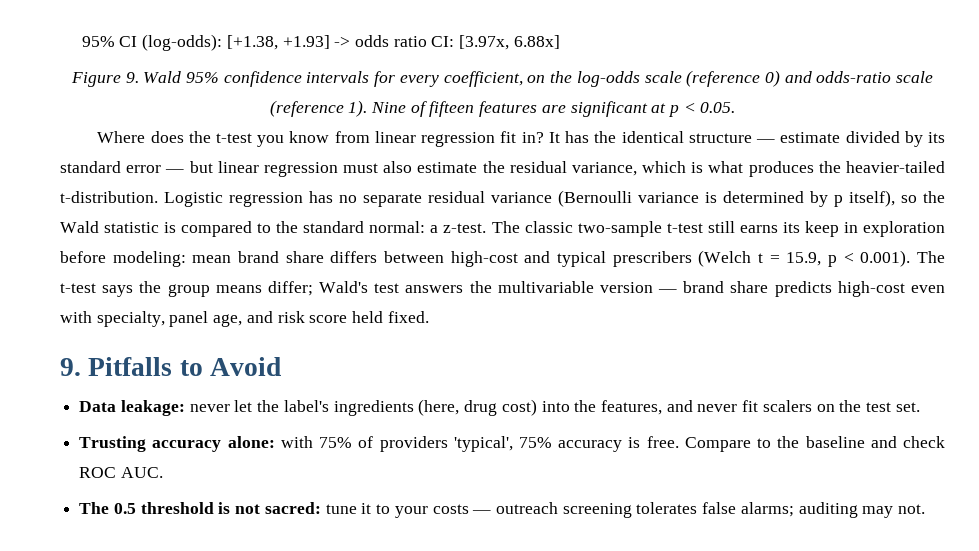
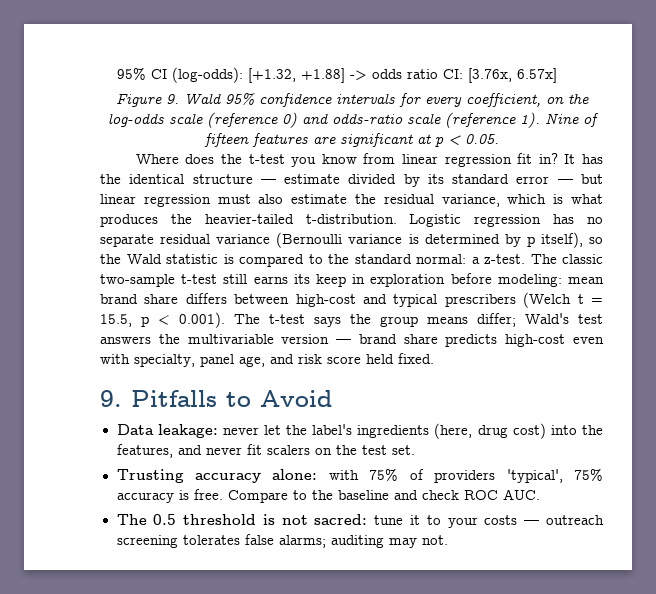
[226,35,330,50] [+1.38, +1.93] -> [247,68,345,83] [+1.32, +1.88]
[459,35,560,50] [3.97x, 6.88x] -> [467,68,557,83] [3.76x, 6.57x]
[786,252,822,266] 15.9, -> [100,314,132,327] 15.5,

